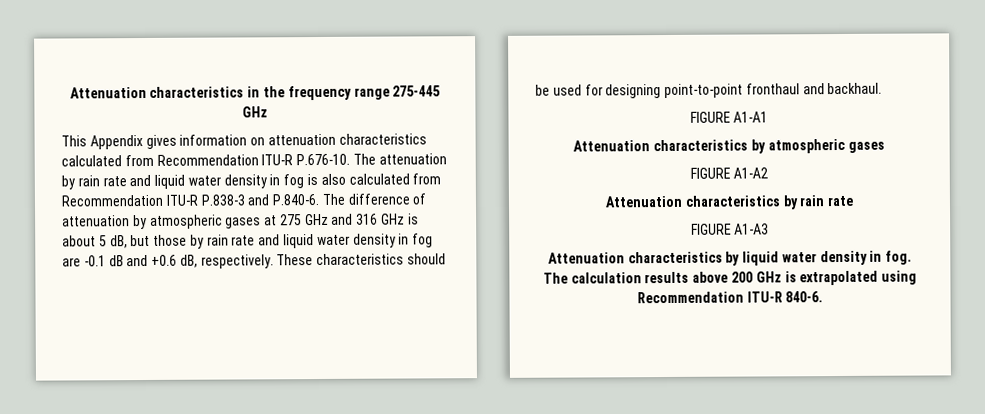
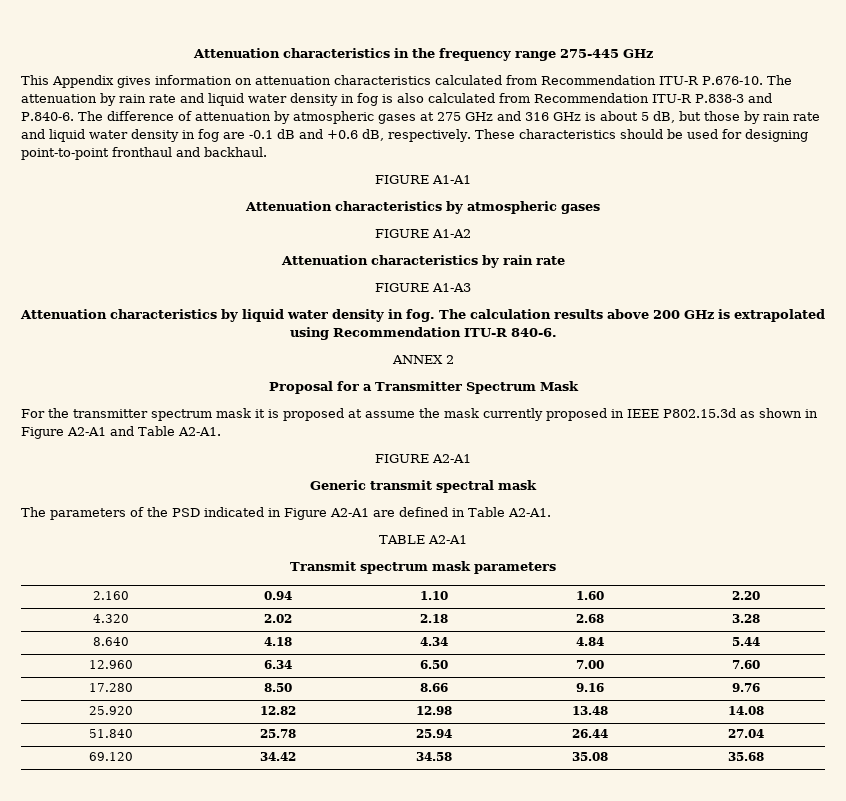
(824, 297) none -> [391,355,454,364] [268,381,579,394] [21,408,818,421] [21,426,221,439] [375,454,471,463] [310,480,537,493] [21,507,551,520] [379,535,467,544] [290,561,556,574] [92,591,129,600] [263,591,292,600] [419,591,448,600] [575,591,604,600] [732,591,760,600] [92,614,129,623] [263,614,292,623] [419,614,448,623] [575,614,604,623] [732,614,760,623] [92,637,129,646] [263,637,292,646] [419,637,448,646] [575,637,604,646] [732,637,760,646] [88,660,133,669] [263,660,292,669] [419,660,448,669] [575,660,604,669] [732,660,760,669] [88,683,133,692] [263,683,292,692] [419,683,448,692] [575,683,604,692] [732,683,760,692] [88,706,133,715] [259,706,296,715] [415,706,452,715] [571,706,608,715] [728,706,764,715] [88,729,133,738] [259,729,296,738] [415,729,452,738] [571,729,608,738] [728,729,764,738] [88,752,133,761] [259,752,296,761] [415,752,452,761] [571,752,608,761] [728,752,764,761] // ANNEX 2 // Proposal for a Transmitter Spectrum Mask // For the transmitter spectrum mask it is proposed at assume the mask currently proposed in IEEE P802.15.3d as shown in Figure A2-A1 and Table A2-A1. // FIGURE A2-A1 // Generic transmit spectral mask // The parameters of the PSD indicated in Figure A2-A1 are defined in Table A2-A1. // TABLE A2-A1 // Transmit spectrum mask parameters // 2.160 | 0.94 | 1.10 | 1.60 | 2.20 // 4.320 | 2.02 | 2.18 | 2.68 | 3.28 // 8.640 | 4.18 | 4.34 | 4.84 | 5.44 // 12.960 | 6.34 | 6.50 | 7.00 | 7.60 // 17.280 | 8.50 | 8.66 | 9.16 | 9.76 // 25.920 | 12.82 | 12.98 | 13.48 | 14.08 // 51.840 | 25.78 | 25.94 | 26.44 | 27.04 // 69.120 | 34.42 | 34.58 | 35.08 | 35.68

